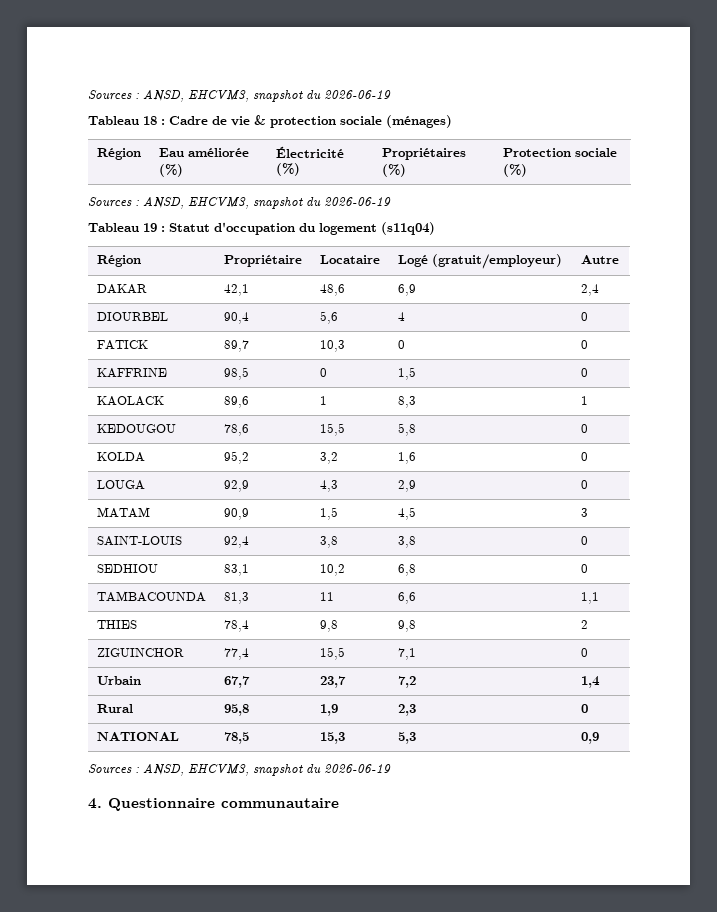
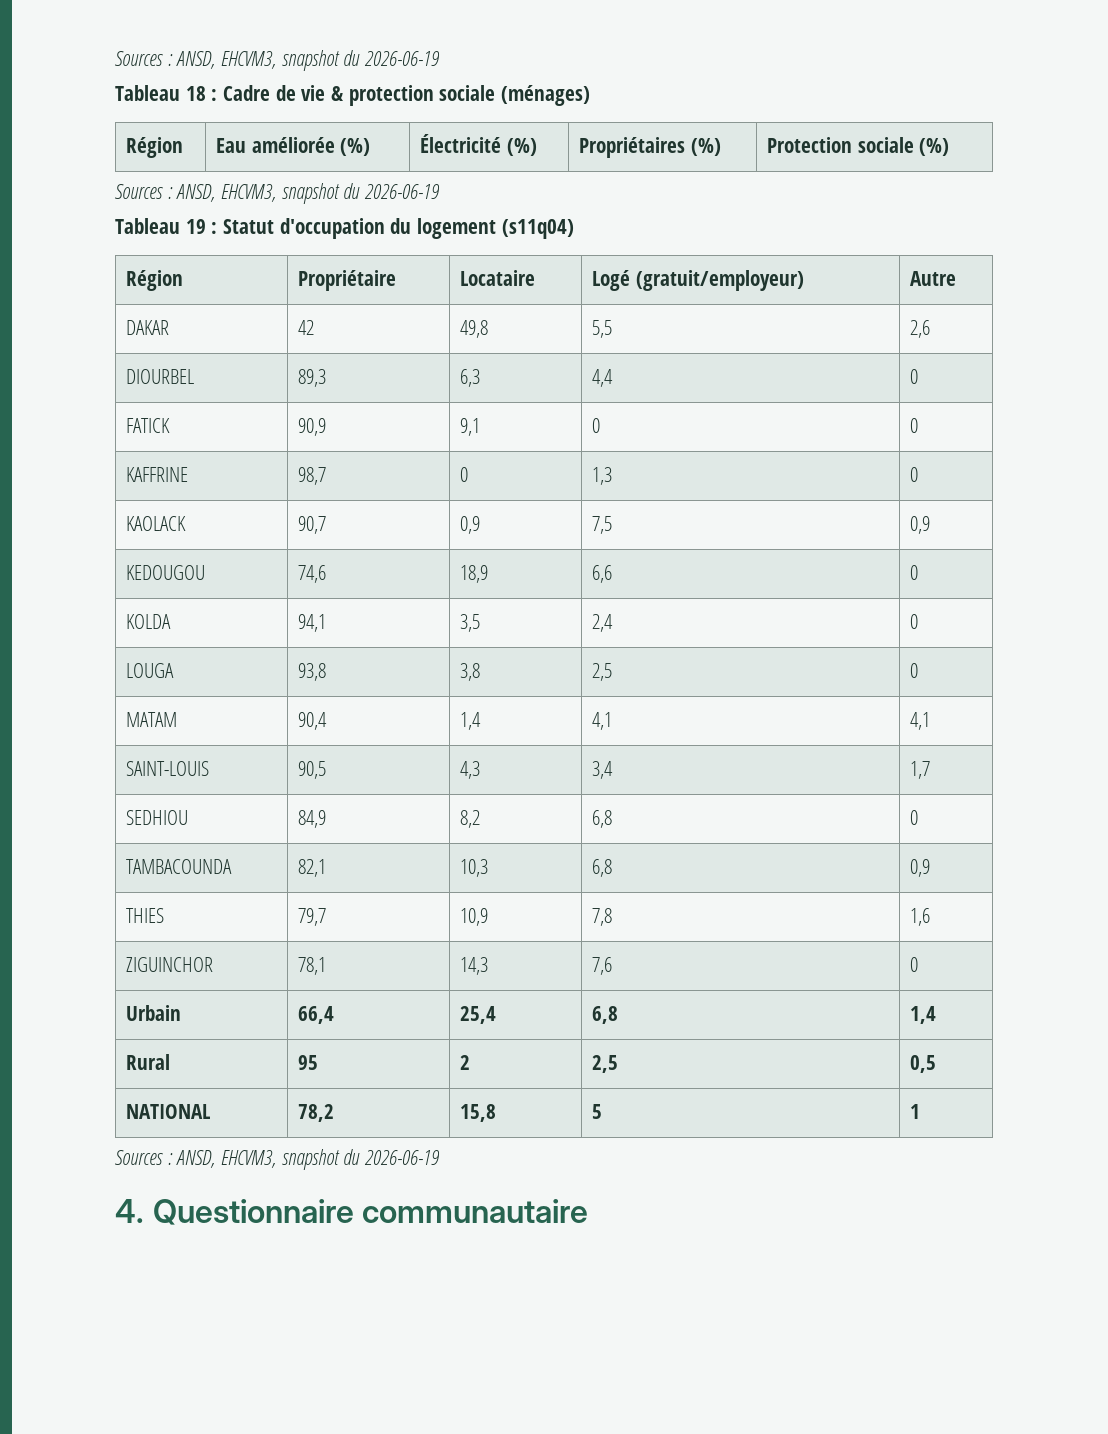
[223,284,249,296] [319,284,345,296] [397,284,416,296] [580,284,599,296] [96,312,168,321] [223,312,249,324] [319,311,338,324] [397,312,405,321] 42,1 | 48,6 | 6,9 | 2,4 // DIOURBEL | 90,4 | 5,6 | 4 -> [298,320,315,335] [460,320,489,338] [592,320,613,338] [910,320,931,338] [126,369,195,384] [298,369,327,387] [460,369,481,387] [592,369,614,387] 42 | 49,8 | 5,5 | 2,6 // DIOURBEL | 89,3 | 6,3 | 4,4
[223,340,249,352] [319,340,345,352] 89,7 | 10,3 -> [298,418,327,436] [460,418,481,436] 90,9 | 9,1
[223,367,249,380] [319,368,327,377] [397,367,416,380] 98,5 | 0 | 1,5 -> [298,467,327,485] [460,467,469,482] [592,467,613,485] 98,7 | 0 | 1,3
[223,396,249,408] [319,396,327,405] [397,396,416,408] [580,396,588,405] [96,424,176,433] [223,424,249,436] [319,423,345,436] [397,423,416,436] 89,6 | 1 | 8,3 | 1 // KEDOUGOU | 78,6 | 15,5 | 5,8 -> [298,516,327,534] [460,516,481,534] [592,516,613,534] [910,516,931,534] [126,565,206,580] [298,565,327,583] [460,565,489,583] [592,565,613,583] 90,7 | 0,9 | 7,5 | 0,9 // KEDOUGOU | 74,6 | 18,9 | 6,6
[223,451,249,464] [319,452,338,464] [397,452,416,464] 95,2 | 3,2 | 1,6 -> [298,614,327,632] [460,614,481,632] [592,614,614,632] 94,1 | 3,5 | 2,4
[223,480,249,492] [319,480,338,492] [397,480,416,492] 92,9 | 4,3 | 2,9 -> [298,663,327,681] [460,663,481,681] [592,663,613,681] 93,8 | 3,8 | 2,5
[223,508,249,520] [319,507,338,520] [397,507,416,520] [580,508,588,517] [96,536,182,546] [223,536,249,548] [319,536,338,548] [397,536,416,548] [580,536,588,545] 90,9 | 1,5 | 4,5 | 3 // SAINT-LOUIS | 92,4 | 3,8 | 3,8 | 0 -> [298,712,328,730] [460,712,482,730] [592,712,613,730] [910,712,931,730] [126,761,210,776] [298,761,327,779] [460,761,481,779] [592,761,614,779] [910,761,931,779] 90,4 | 1,4 | 4,1 | 4,1 // SAINT-LOUIS | 90,5 | 4,3 | 3,4 | 1,7
[223,564,249,576] [319,564,345,576] 83,1 | 10,2 -> [298,810,327,828] [460,810,481,828] 84,9 | 8,2
[223,592,249,604] [319,592,334,601] [397,592,416,604] [580,592,599,604] [96,620,137,629] [223,620,249,632] [319,620,338,632] [397,620,416,632] [580,620,588,629] [96,648,184,657] [223,648,249,660] [319,647,345,660] [397,648,416,660] 81,3 | 11 | 6,6 | 1,1 // THIES | 78,4 | 9,8 | 9,8 | 2 // ZIGUINCHOR | 77,4 | 15,5 | 7,1 -> [298,859,327,877] [460,859,489,877] [592,859,613,877] [910,859,931,877] [126,908,165,923] [298,908,327,926] [460,908,489,926] [592,908,613,926] [910,908,931,926] [126,957,214,972] [298,957,327,975] [460,957,489,975] [592,957,613,975] 82,1 | 10,3 | 6,8 | 0,9 // THIES | 79,7 | 10,9 | 7,8 | 1,6 // ZIGUINCHOR | 78,1 | 14,3 | 7,6
[223,676,250,688] [319,676,346,688] [397,676,416,688] 67,7 | 23,7 | 7,2 -> [298,1006,335,1024] [460,1006,497,1024] [592,1006,619,1024] 66,4 | 25,4 | 6,8
[223,704,249,716] [319,704,338,716] [397,704,416,716] [580,704,588,713] [96,732,179,741] [223,732,249,744] [319,732,345,744] [397,732,416,744] [580,732,599,744] 95,8 | 1,9 | 2,3 | 0 // NATIONAL | 78,5 | 15,3 | 5,3 | 0,9 -> [298,1055,319,1070] [460,1055,471,1070] [592,1055,619,1073] [910,1055,937,1073] [126,1104,211,1119] [298,1104,335,1122] [460,1104,497,1122] [592,1104,603,1119] [910,1104,921,1119] 95 | 2 | 2,5 | 0,5 // NATIONAL | 78,2 | 15,8 | 5 | 1

